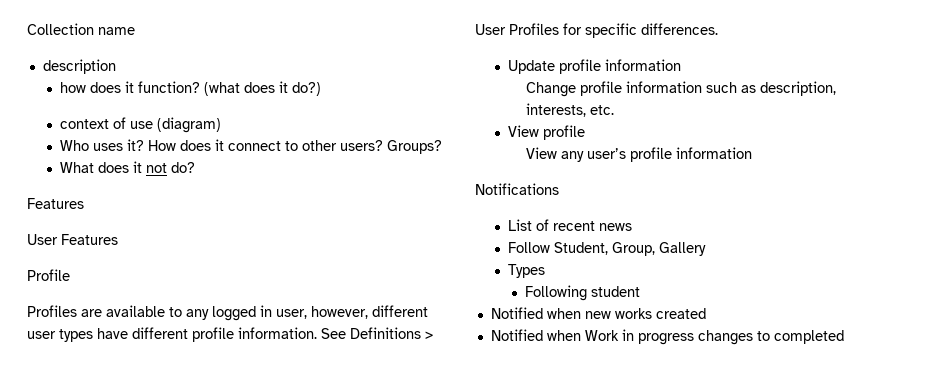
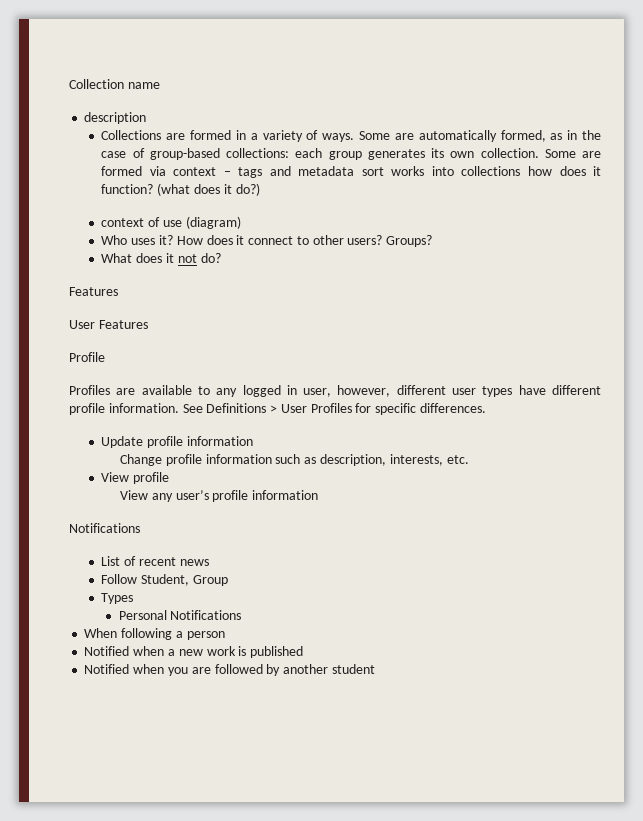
(116, 66) none -> [101,130,601,142] [101,148,601,160] [101,166,521,178] Collections are formed in a variety of ways. Some are automatically formed, as in the case of group-based collections: each group generates its own collection. Some are formed via context – tags and metadata sort works into collections
[611,242,706,256] Group, Gallery -> [193,575,229,586] Group
[525,285,641,301] [490,307,706,319] [490,329,844,345] Following student // Notified when new works created // Notified when Work in progress changes to completed -> [118,610,242,620] [84,628,225,640] [84,646,304,658] [84,664,375,676] Personal Notifications // When following a person // Notified when a new work is published // Notified when you are followed by another student

